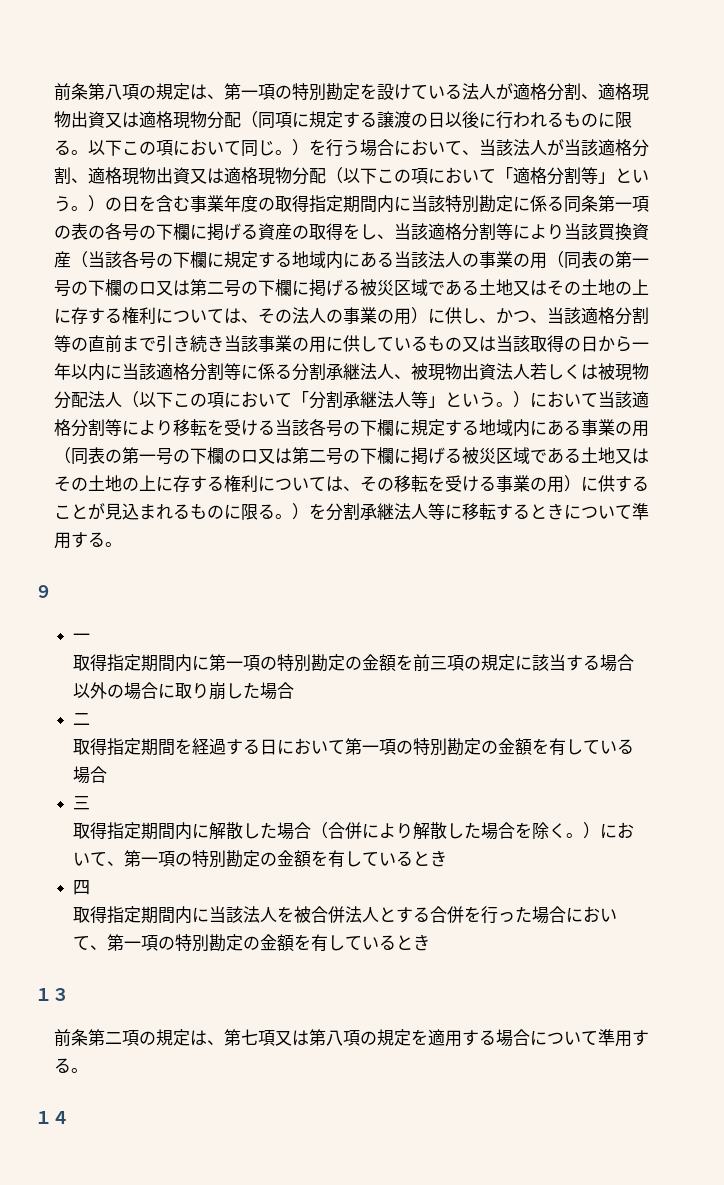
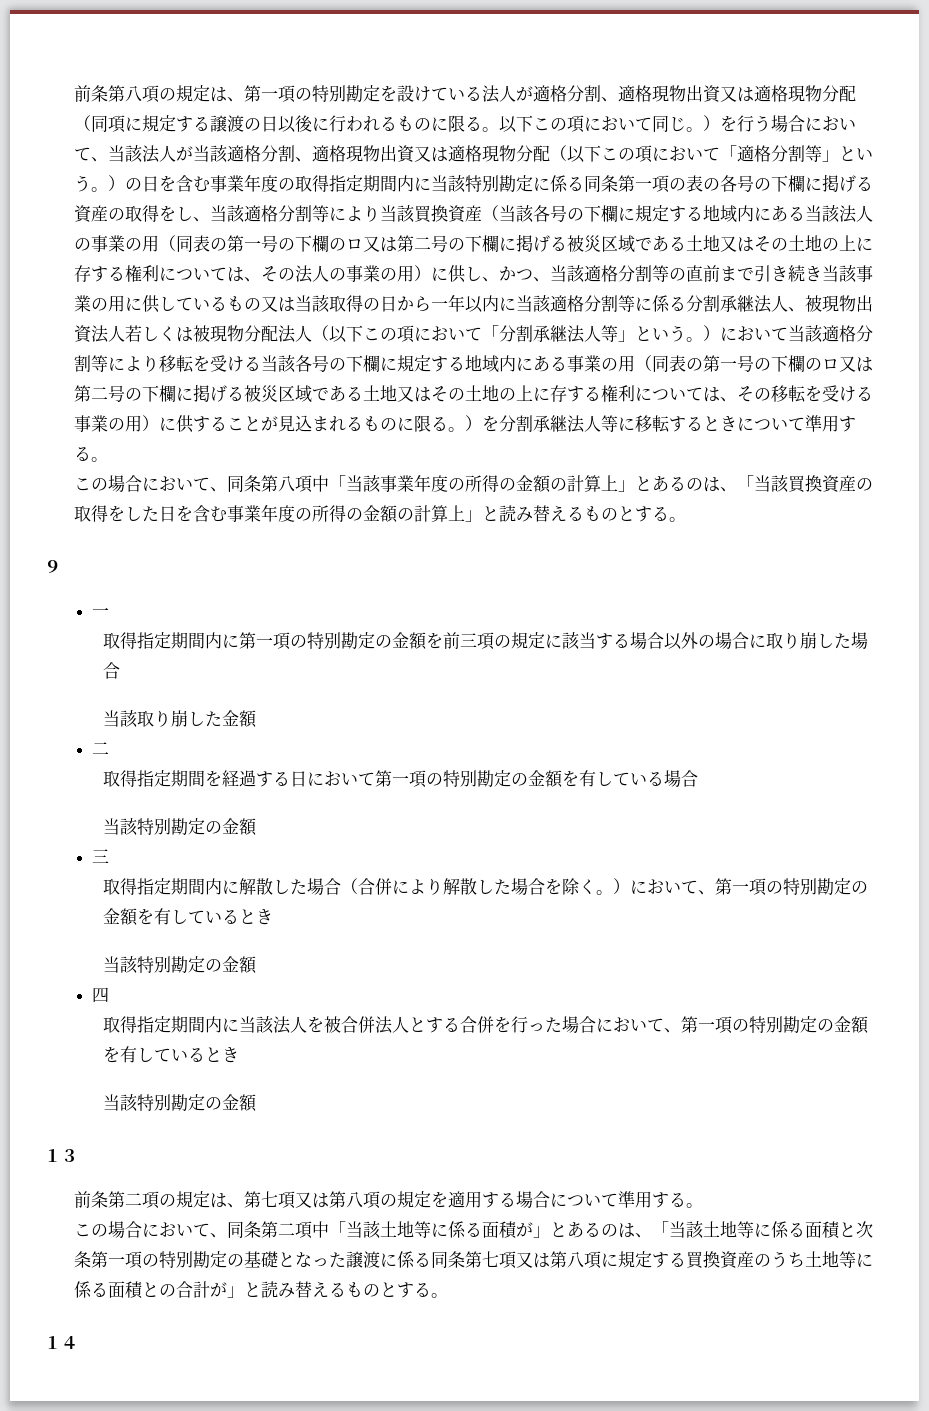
(123, 544) none -> [73,474,873,493] [73,504,686,523] // この場合において、同条第八項中「当該事業年度の所得の金額の計算上」とあるのは、「当該買換資産の取得をした日を含む事業年度の所得の金額の計算上」と読み替えるものとする。
(295, 690) none -> [103,710,258,728] // 当該取り崩した金額
(108, 774) none -> [103,818,258,836] // 当該特別勘定の金額
(448, 858) none -> [103,956,258,974] // 当該特別勘定の金額
(431, 942) none -> [103,1094,258,1112] // 当該特別勘定の金額
(89, 1070) none -> [73,1221,873,1239] [73,1251,873,1269] [73,1281,448,1299] // この場合において、同条第二項中「当該土地等に係る面積が」とあるのは、「当該土地等に係る面積と次条第一項の特別勘定の基礎となった譲渡に係る同条第七項又は第八項に規定する買換資産のうち土地等に係る面積との合計が」と読み替えるものとする。

